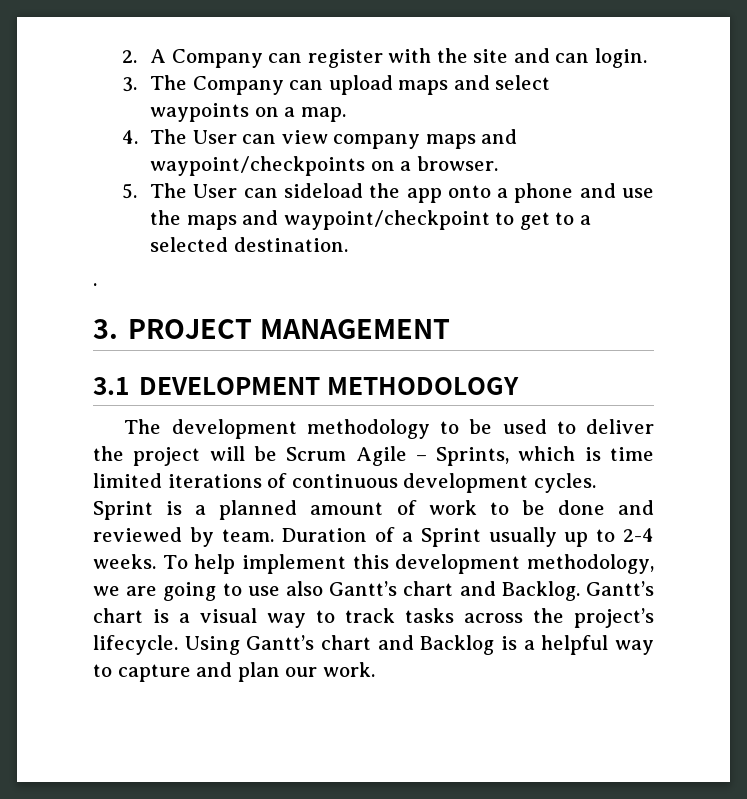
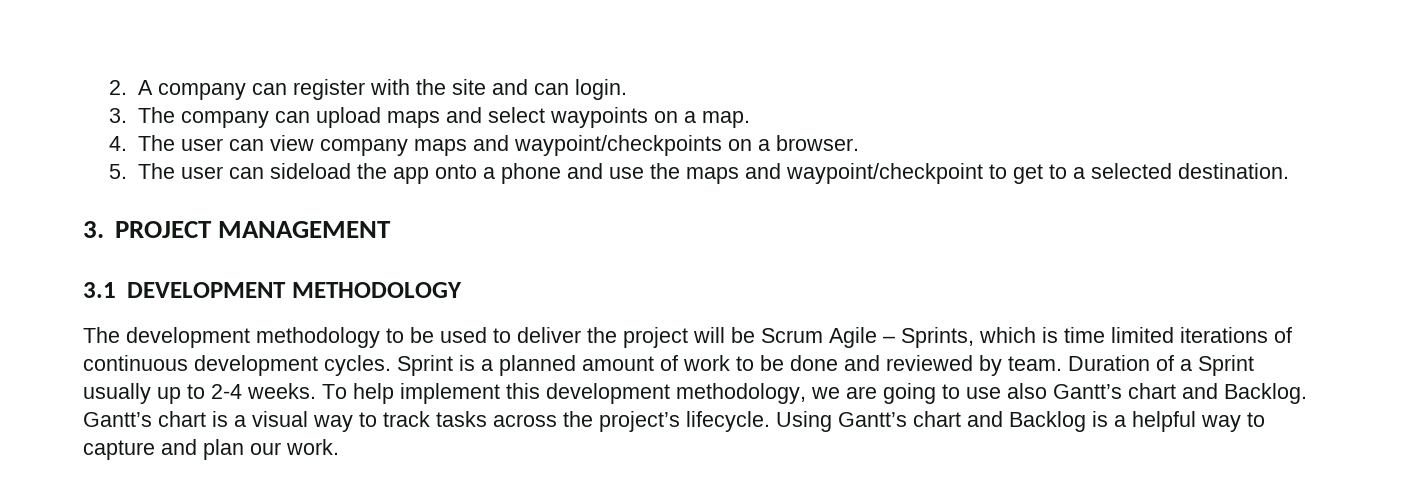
[171,49,263,68] Company -> [157,83,246,100] company
[192,76,284,95] Company -> [180,111,269,128] company
[192,130,237,144] User -> [180,138,223,151] user
[193,184,238,198] User -> [180,166,223,179] user
[93,283,97,286] // . -> (1289, 171) none

